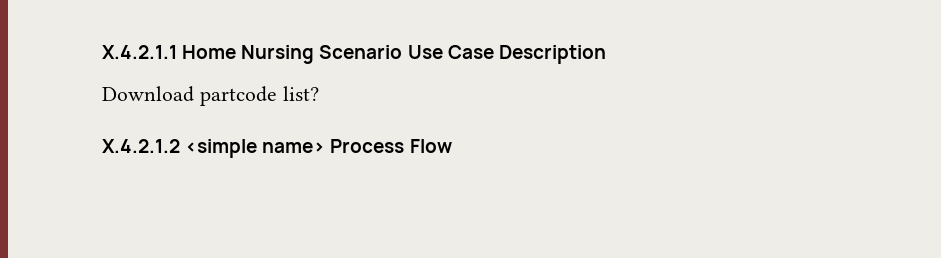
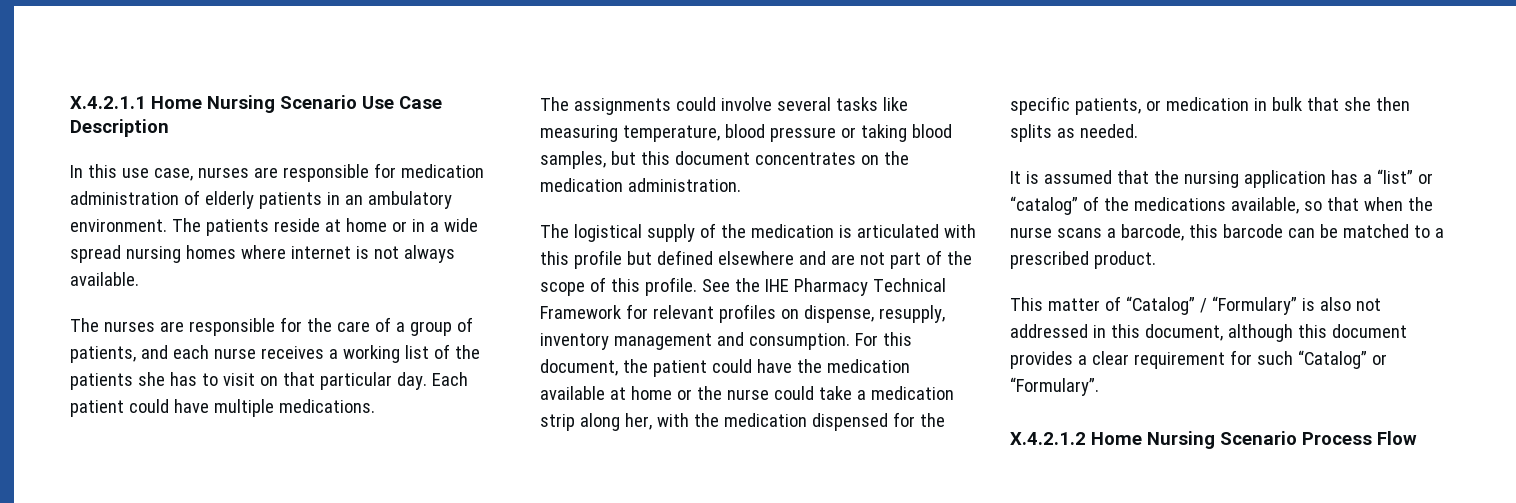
[102,86,319,106] [102,139,326,158] Download partcode list? // X.4.2.1.2 <simple name> -> [70,163,484,182] [70,190,452,209] [70,218,478,236] [70,245,455,263] [70,272,139,286] [70,317,473,336] [70,344,480,363] [70,372,468,390] [70,399,375,417] [540,97,908,115] [540,124,952,142] [540,151,909,169] [540,178,741,192] [540,223,976,242] [540,250,972,269] [540,277,946,296] [540,304,945,323] [540,332,912,350] [540,359,910,377] [540,386,954,400] [540,412,945,431] [1010,96,1410,115] [1010,124,1138,142] [1010,169,1433,188] [1010,196,1433,215] [1010,224,1444,241] [1010,251,1156,269] [1010,296,1381,315] [1010,324,1407,342] [1010,350,1387,369] [1010,377,1099,396] [1010,431,1297,449] In this use case, nurses are responsible for medication administration of elderly patients in an ambulatory environment. The patients reside at home or in a wide spread nursing homes where internet is not always available. // The nurses are responsible for the care of a group of patients, and each nurse receives a working list of the patients she has to visit on that particular day. Each patient could have multiple medications. // The assignments could involve several tasks like measuring temperature, blood pressure or taking blood samples, but this document concentrates on the medication administration. // The logistical supply of the medication is articulated with this profile but defined elsewhere and are not part of the scope of this profile. See the IHE Pharmacy Technical Framework for relevant profiles on dispense, resupply, inventory management and consumption. For this document, the patient could have the medication available at home or the nurse could take a medication strip along her, with the medication dispensed for the specific patients, or medication in bulk that she then splits as needed. // It is assumed that the nursing application has a “list” or “catalog” of the medications available, so that when the nurse scans a barcode, this barcode can be matched to a prescribed product. // This matter of “Catalog” / “Formulary” is also not addressed in this document, although this document provides a clear requirement for such “Catalog” or “Formulary”. // X.4.2.1.2 Home Nursing Scenario

